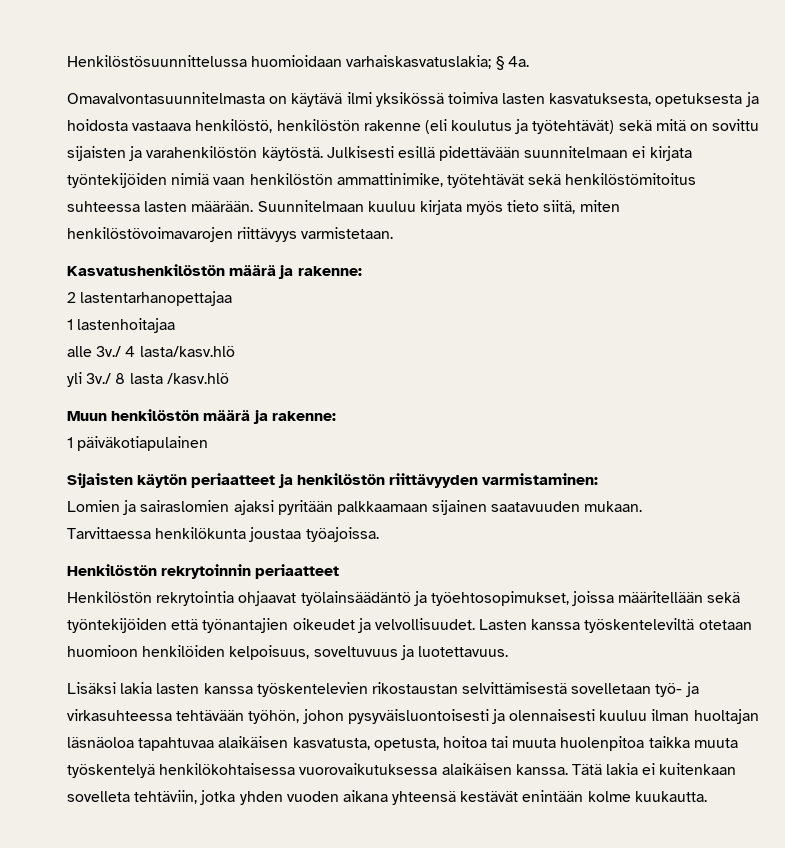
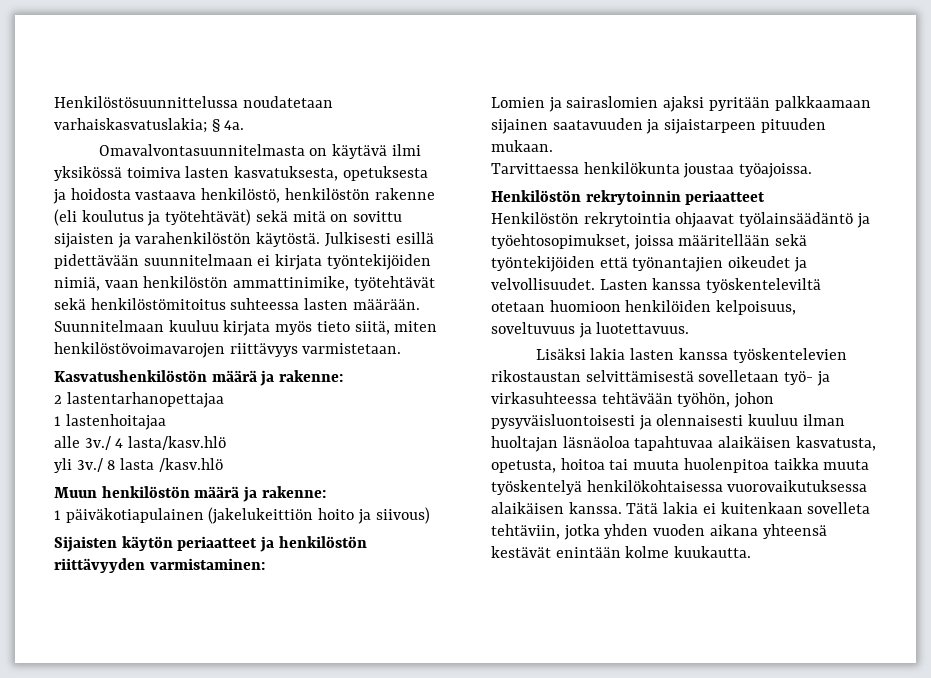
[251,55,343,67] huomioidaan -> [242,96,333,108] noudatetaan
[171,173,210,185] nimiä -> [54,277,100,291] nimiä,
(209, 443) none -> [208,507,430,524] (jakelukeittiön hoito ja siivous)
(581, 506) none -> [646,118,826,134] ja sijaistarpeen pituuden

